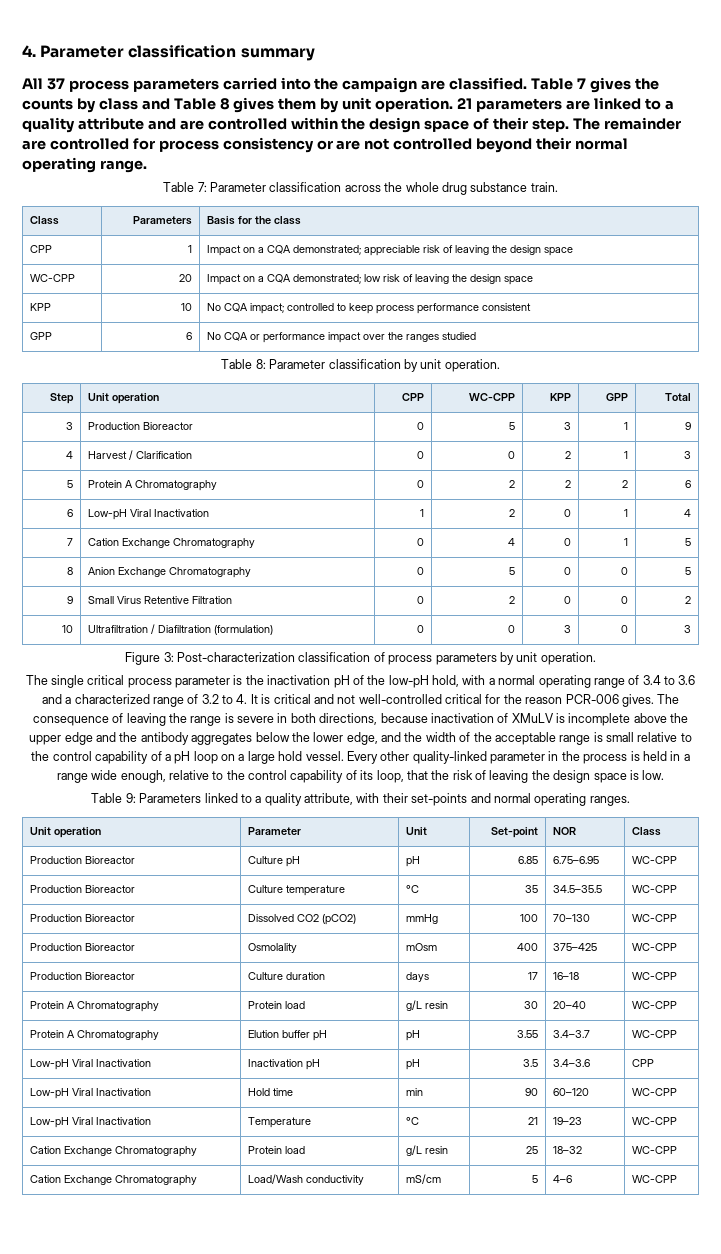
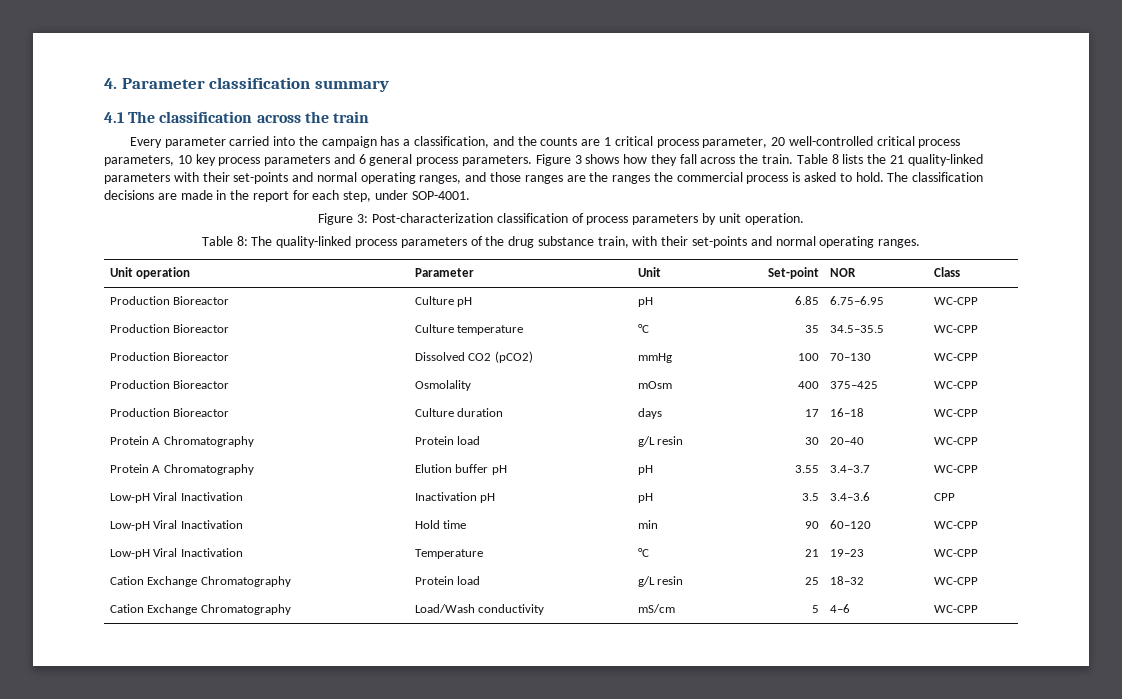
[22,77,659,93] [22,97,674,113] [22,117,681,133] [22,137,629,153] [22,157,147,173] [163,182,558,195] [30,216,60,225] [132,216,192,225] [207,216,302,225] [30,245,53,253] [187,245,192,253] [207,245,574,256] [30,274,76,282] [178,274,192,282] [207,274,534,285] [30,303,52,311] [180,303,192,311] [207,303,532,314] [30,332,53,340] [185,332,192,340] [207,332,477,343] [221,359,500,372] [49,393,74,404] [88,393,160,404] [401,393,424,401] [468,393,515,401] [549,393,571,401] [605,393,628,401] [664,393,691,401] [65,422,73,430] [88,422,194,430] [416,422,424,430] [508,422,515,430] [563,422,571,430] [623,422,628,430] [684,422,691,430] [65,451,73,459] [88,450,193,460] [416,451,424,459] [507,451,515,459] [564,451,571,459] [623,451,628,459] [683,451,691,459] [66,480,73,488] [88,480,218,491] [416,480,424,488] [508,480,515,488] [564,480,571,488] [621,480,628,488] [684,480,691,488] [66,509,73,517] [88,509,210,520] [419,509,424,517] [508,509,515,517] [563,509,571,517] [623,509,628,517] [683,509,691,517] [66,538,73,546] [88,538,256,549] [416,538,424,546] [507,538,515,546] [563,538,571,546] [623,538,628,546] [684,538,691,546] [66,567,73,575] [88,567,252,578] [416,567,424,575] [508,567,515,575] [563,567,571,575] [620,567,628,575] [684,567,691,575] [66,596,73,604] [88,596,233,604] [416,596,424,604] [508,596,515,604] [563,596,571,604] [620,596,628,604] [684,596,691,604] [61,625,73,633] [88,624,274,635] [416,625,424,633] [507,625,515,633] [563,625,571,633] [620,625,628,633] [683,625,691,633] All 37 process parameters carried into the campaign are classified. Table 7 gives the counts by class and Table 8 gives them by unit operation. 21 parameters are linked to a quality attribute and are controlled within the design space of their step. The remainder are controlled for process consistency or are not controlled beyond their normal operating range. // Table 7: Parameter classification across the whole drug substance train. // Class | Parameters | Basis for the class // CPP | 1 | Impact on a CQA demonstrated; appreciable risk of leaving the design space // WC-CPP | 20 | Impact on a CQA demonstrated; low risk of leaving the design space // KPP | 10 | No CQA impact; controlled to keep process performance consistent // GPP | 6 | No CQA or performance impact over the ranges studied // Table 8: Parameter classification by unit operation. // Step | Unit operation | CPP | WC-CPP | KPP | GPP | Total // 3 | Production Bioreactor | 0 | 5 | 3 | 1 | 9 // 4 | Harvest / Clarification | 0 | 0 | 2 | 1 | 3 // 5 | Protein A Chromatography | 0 | 2 | 2 | 2 | 6 // 6 | Low-pH Viral Inactivation | 1 | 2 | 0 | 1 | 4 // 7 | Cation Exchange Chromatography | 0 | 4 | 0 | 1 | 5 // 8 | Anion Exchange Chromatography | 0 | 5 | 0 | 0 | 5 // 9 | Small Virus Retentive Filtration | 0 | 2 | 0 | 0 | 2 // 10 | Ultrafiltration / Diafiltration (formulation) | 0 | 0 | 3 | 0 | 3 -> [104,111,369,123] [129,136,961,148] [104,154,983,166] [104,172,984,184] [104,190,470,202] 4.1 The classification across the train // Every parameter carried into the campaign has a classification, and the counts are 1 critical process parameter, 20 well-controlled critical process parameters, 10 key process parameters and 6 general process parameters. Figure 3 shows how they fall across the train. Table 8 lists the 21 quality-linked parameters with their set-points and normal operating ranges, and those ranges are the ranges the commercial process is asked to hold. The classification decisions are made in the report for each step, under SOP-4001.
[25,675,696,688] [41,694,680,707] [32,713,689,726] [29,732,692,745] [31,751,690,764] [56,770,665,783] [91,793,353,806] The single critical process parameter is the inactivation pH of the low-pH hold, with a normal operating range of 3.4 to 3.6 and a characterized range of 3.2 to 4. It is critical and not well-controlled critical for the reason PCR-006 gives. The consequence of leaving the range is severe in both directions, because inactivation of XMuLV is incomplete above the upper edge and the antibody aggregates below the lower edge, and the width of the acceptable range is small relative to the control capability of a pH loop on a large hold vessel. Every other quality-linked parameter in the process is held in a range wide enough, relative to the control capability of its loop, that the risk of leaving the design space is low. // Table 9: Parameters linked to a quality attribute, -> [201,236,629,248] Table 8: The quality-linked process parameters of the drug substance train,

